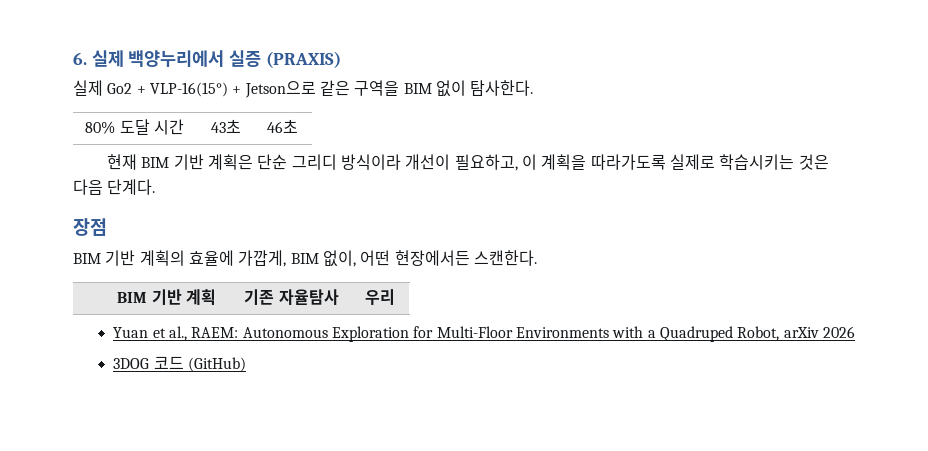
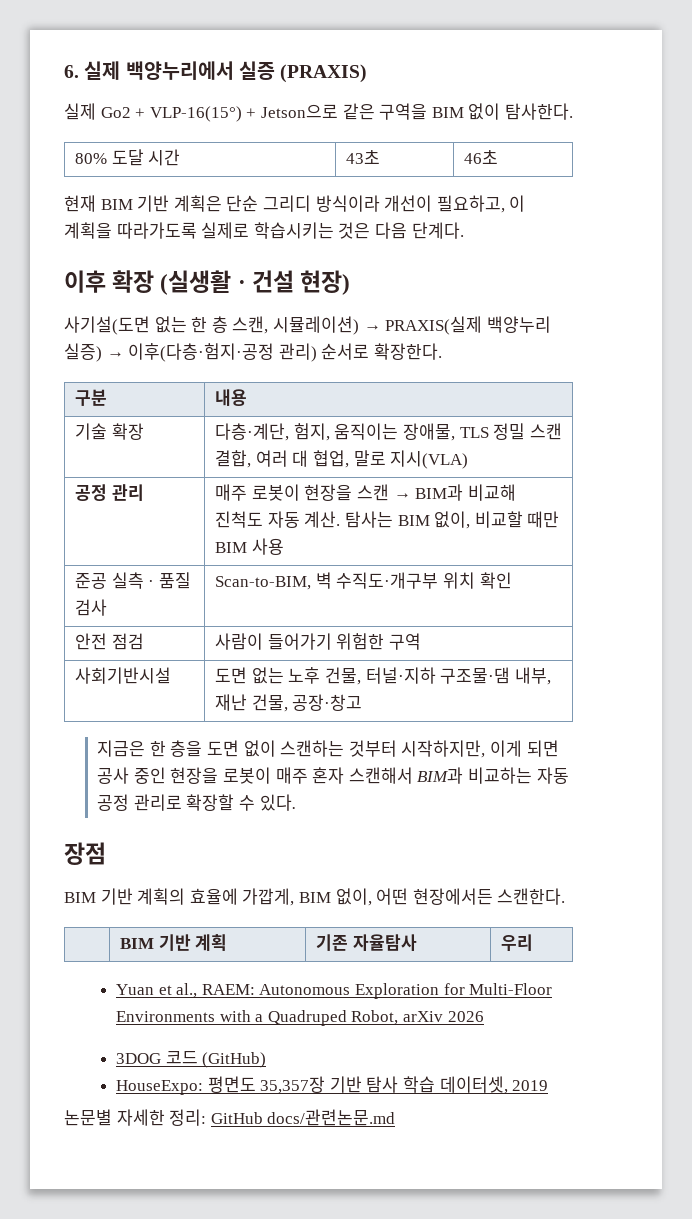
(156, 187) none -> [64,270,351,295] [64,316,551,335] [64,343,442,362] [75,389,108,406] [215,389,248,406] [75,423,144,440] [215,423,562,441] [215,450,469,469] [75,484,144,501] [215,484,516,501] [215,511,560,529] [215,538,284,555] [75,572,191,589] [75,599,108,616] [215,572,512,590] [75,633,144,650] [215,633,421,650] [75,667,172,684] [215,667,551,685] [215,694,363,712] [97,740,559,758] [97,767,569,784] [97,794,296,811] // 이후 확장 (실생활 · 건설 현장) // 사기설(도면 없는 한 층 스캔, 시뮬레이션) → PRAXIS(실제 백양누리 실증) → 이후(다층·험지·공정 관리) 순서로 확장한다. // 구분 | 내용 // 기술 확장 | 다층·계단, 험지, 움직이는 장애물, TLS 정밀 스캔 결합, 여러 대 협업, 말로 지시(VLA) // 공정 관리 | 매주 로봇이 현장을 스캔 → BIM과 비교해 진척도 자동 계산. 탐사는 BIM 없이, 비교할 때만 BIM 사용 // 준공 실측 · 품질 검사 | Scan-to-BIM, 벽 수직도·개구부 위치 확인 // 안전 점검 | 사람이 들어가기 위험한 구역 // 사회기반시설 | 도면 없는 노후 건물, 터널·지하 구조물·댐 내부, 재난 건물, 공장·창고 // 지금은 한 층을 도면 없이 스캔하는 것부터 시작하지만, 이게 되면 공사 중인 현장을 로봇이 매주 혼자 스캔해서 BIM과 비교하는 자동 공정 관리로 확장할 수 있다.
(247, 364) none -> [115,1076,549,1095] [64,1109,396,1126] // HouseExpo: 평면도 35,357장 기반 탐사 학습 데이터셋, 2019 // 논문별 자세한 정리: GitHub docs/관련논문.md

